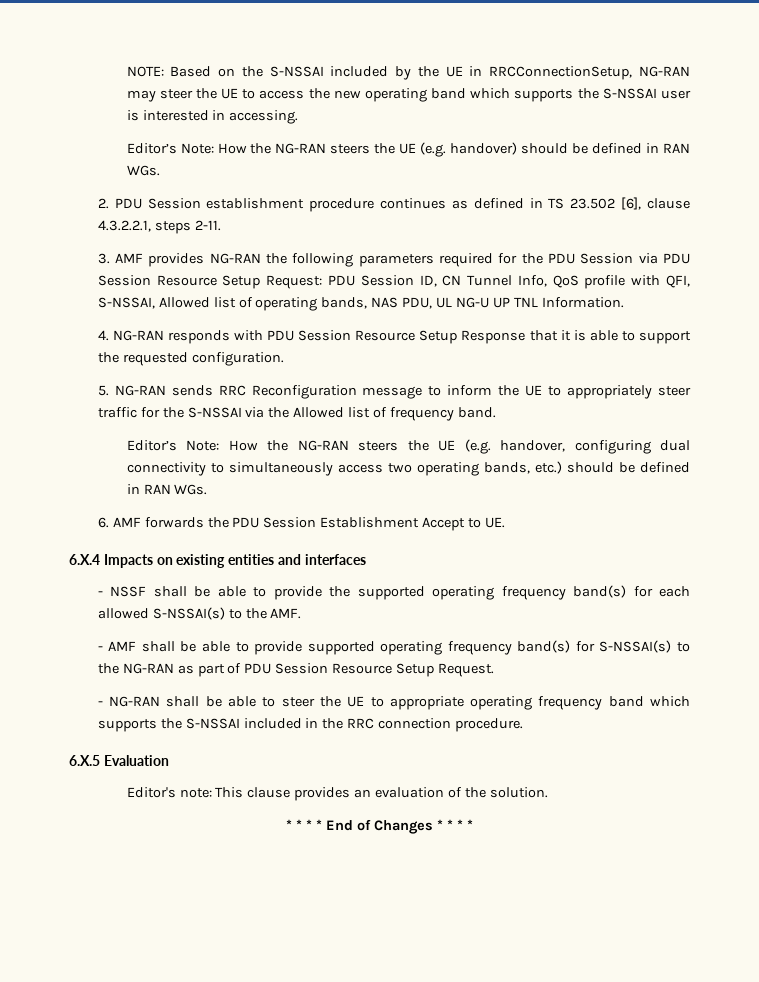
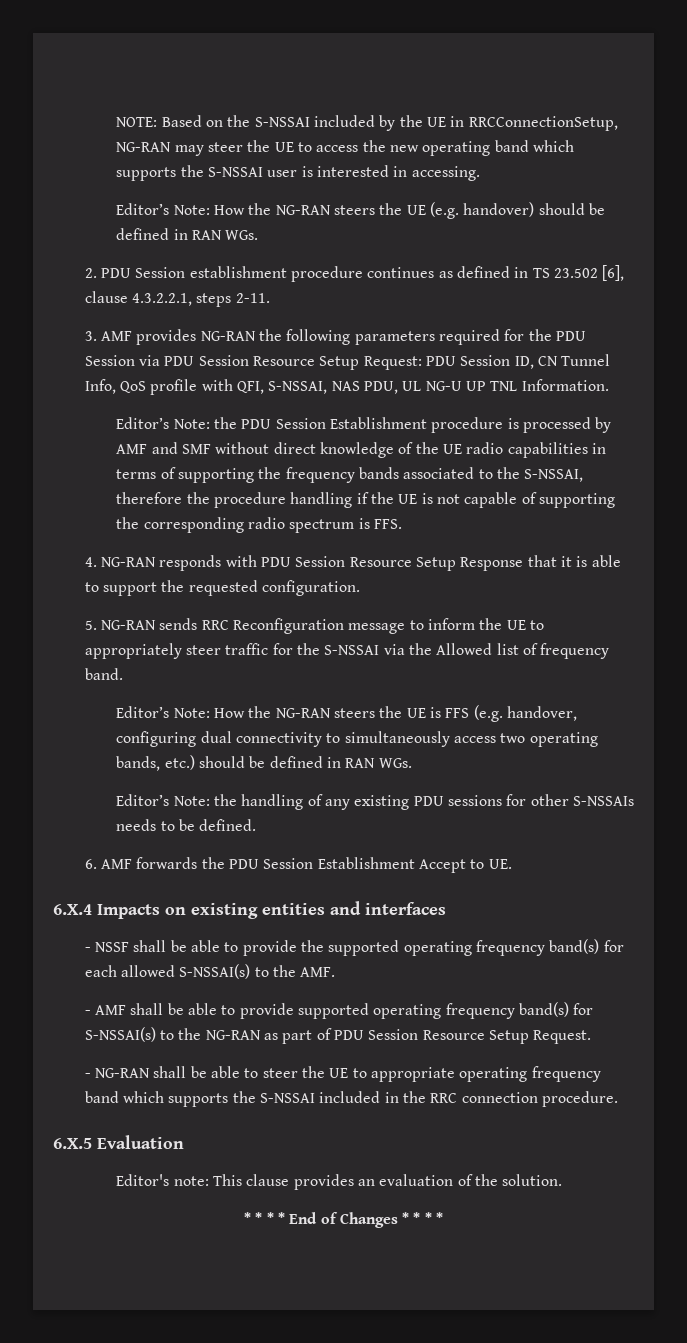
[158,297,368,311] Allowed list of operating bands, -> (328, 387) none
(624, 302) none -> [116,417,612,433] [116,442,606,458] [116,467,584,483] [116,492,615,508] [116,517,402,533] // Editor’s Note: the PDU Session Establishment procedure is processed by AMF and SMF without direct knowledge of the UE radio capabilities in terms of supporting the frequency bands associated to the S-NSSAI, therefore the procedure handling if the UE is not capable of supporting the corresponding radio spectrum is FFS.
(456, 445) none -> [429,707,470,718] is FFS
(208, 489) none -> [116,794,634,810] [116,819,257,831] // Editor’s Note: the handling of any existing PDU sessions for other S-NSSAIs needs to be defined.

